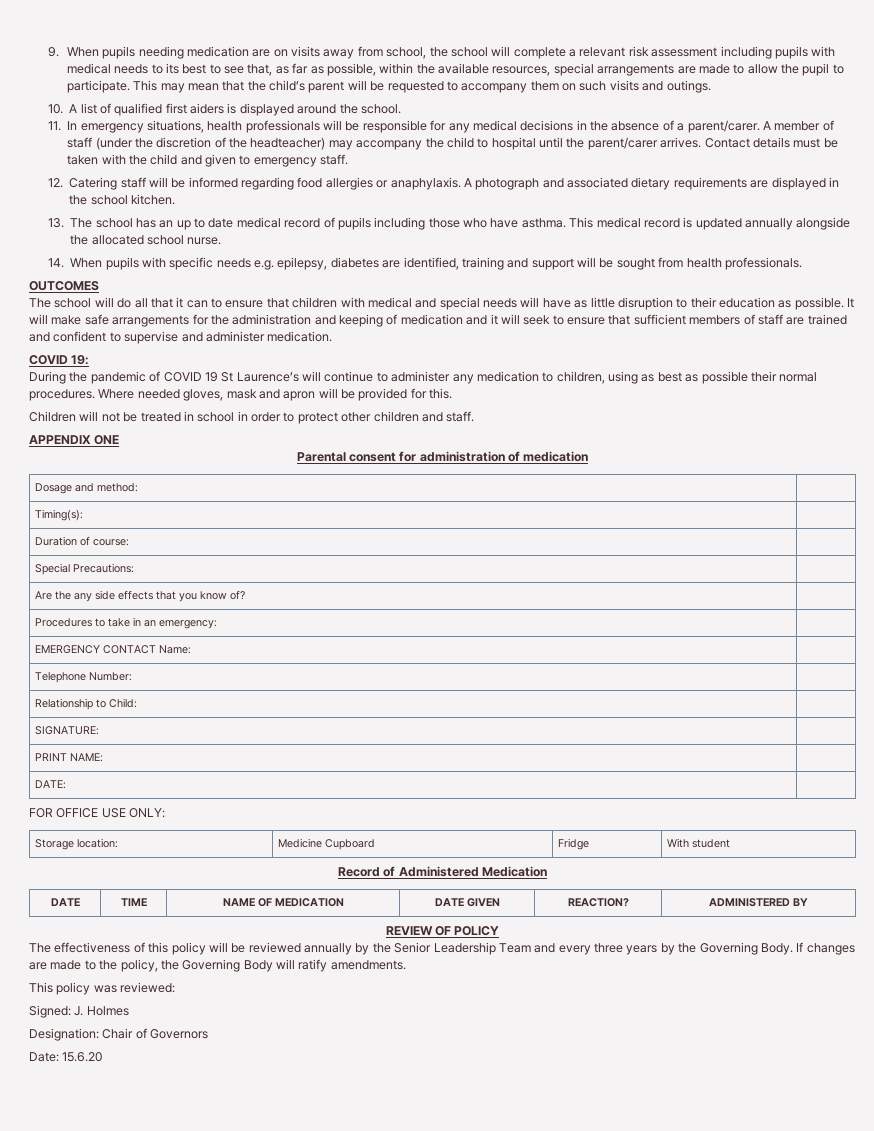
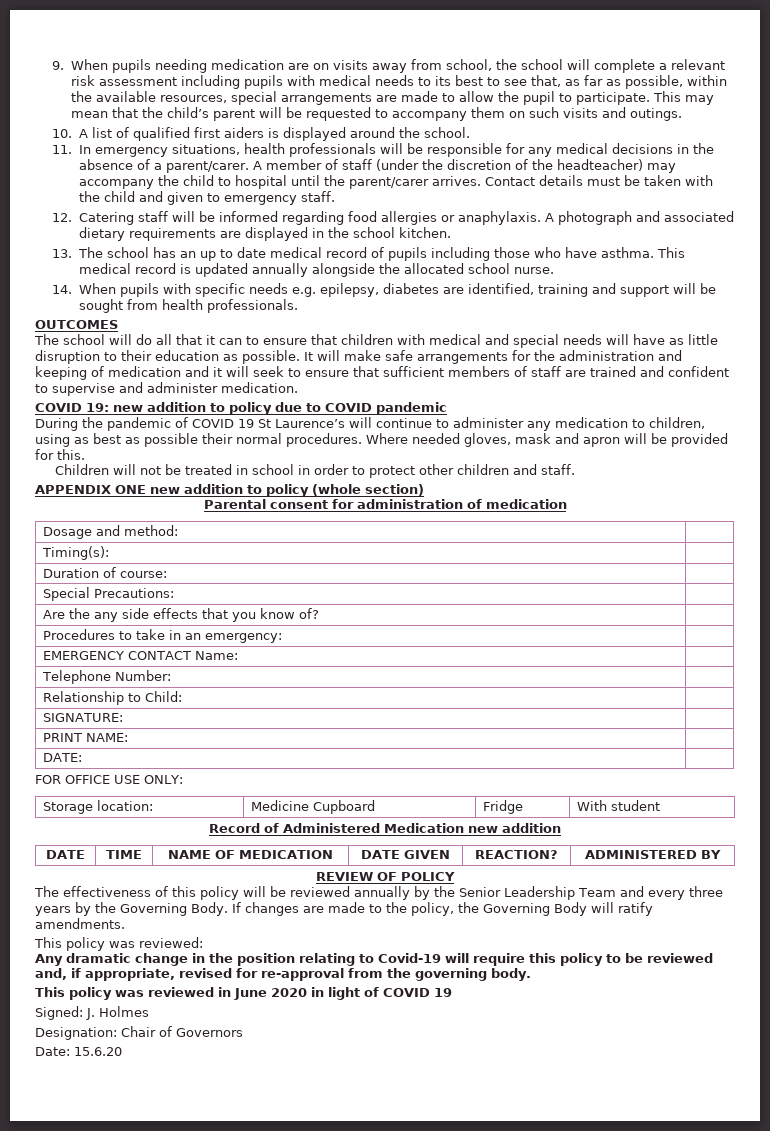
(90, 360) none -> [113,402,447,415] new addition to policy due to COVID pandemic
(120, 440) none -> [150,484,424,497] new addition to policy (whole section)
(548, 871) none -> [468,823,561,833] new addition
(176, 987) none -> [35,953,713,966] [35,968,531,981] [35,987,452,1000] // Any dramatic change in the position relating to Covid-19 will require this policy to be reviewed and, if appropriate, revised for re-approval from the governing body. // This policy was reviewed in June 2020 in light of COVID 19

